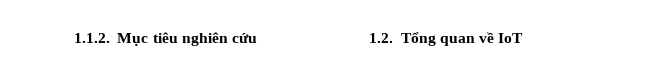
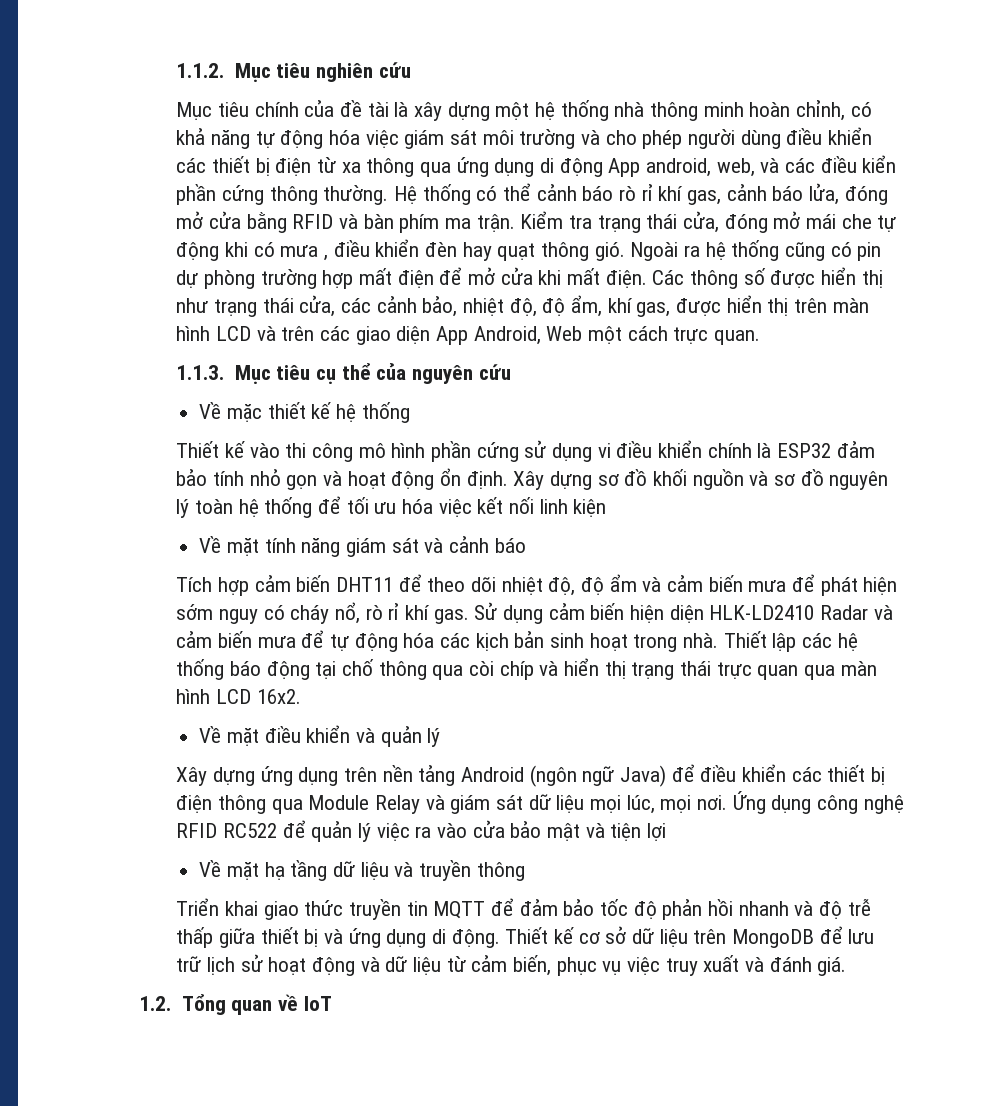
(257, 38) none -> [176,100,872,121] [176,127,873,149] [176,155,897,177] [176,183,888,205] [176,211,897,233] [176,239,882,261] [176,267,883,289] [176,295,869,317] [176,326,760,345] [176,363,511,384] [199,402,410,423] [176,440,875,462] [176,468,889,490] [176,496,607,518] [199,536,526,557] [176,574,898,596] [176,602,893,624] [176,630,858,652] [176,658,877,680] [176,689,301,704] [199,725,441,747] [176,764,886,787] [176,791,904,814] [176,820,666,842] [199,860,525,881] [176,898,871,920] [176,926,875,948] [176,954,847,976] // Mục tiêu chính của đề tài là xây dựng một hệ thống nhà thông minh hoàn chỉnh, có khả năng tự động hóa việc giám sát môi trường và cho phép người dùng điều khiển các thiết bị điện từ xa thông qua ứng dụng di động App android, web, và các điều kiển phần cứng thông thường. Hệ thống có thể cảnh báo rò rỉ khí gas, cảnh báo lửa, đóng mở cửa bằng RFID và bàn phím ma trận. Kiểm tra trạng thái cửa, đóng mở mái che tự động khi có mưa , điều khiển đèn hay quạt thông gió. Ngoài ra hệ thống cũng có pin dự phòng trường hợp mất điện để mở cửa khi mất điện. Các thông số được hiển thị như trạng thái cửa, các cảnh bảo, nhiệt độ, độ ẩm, khí gas, được hiển thị trên màn hình LCD và trên các giao diện App Android, Web một cách trực quan. // 1.1.3. Mục tiêu cụ thể của nguyên cứu // Về mặc thiết kế hệ thống // Thiết kế vào thi công mô hình phần cứng sử dụng vi điều khiển chính là ESP32 đảm bảo tính nhỏ gọn và hoạt động ổn định. Xây dựng sơ đồ khối nguồn và sơ đồ nguyên lý toàn hệ thống để tối ưu hóa việc kết nối linh kiện // Về mặt tính năng giám sát và cảnh báo // Tích hợp cảm biến DHT11 để theo dõi nhiệt độ, độ ẩm và cảm biến mưa để phát hiện sớm nguy có cháy nổ, rò rỉ khí gas. Sử dụng cảm biến hiện diện HLK-LD2410 Radar và cảm biến mưa để tự động hóa các kịch bản sinh hoạt trong nhà. Thiết lập các hệ thống báo động tại chố thông qua còi chíp và hiển thị trạng thái trực quan qua màn hình LCD 16x2. // Về mặt điều khiển và quản lý // Xây dựng ứng dụng trên nền tảng Android (ngôn ngữ Java) để điều khiển các thiết bị điện thông qua Module Relay và giám sát dữ liệu mọi lúc, mọi nơi. Ứng dụng công nghệ RFID RC522 để quản lý việc ra vào cửa bảo mật và tiện lợi // Về mặt hạ tầng dữ liệu và truyền thông // Triển khai giao thức truyền tin MQTT để đảm bảo tốc độ phản hồi nhanh và độ trễ thấp giữa thiết bị và ứng dụng di động. Thiết kế cơ sở dữ liệu trên MongoDB để lưu trữ lịch sử hoạt động và dữ liệu từ cảm biến, phục vụ việc truy xuất và đánh giá.

